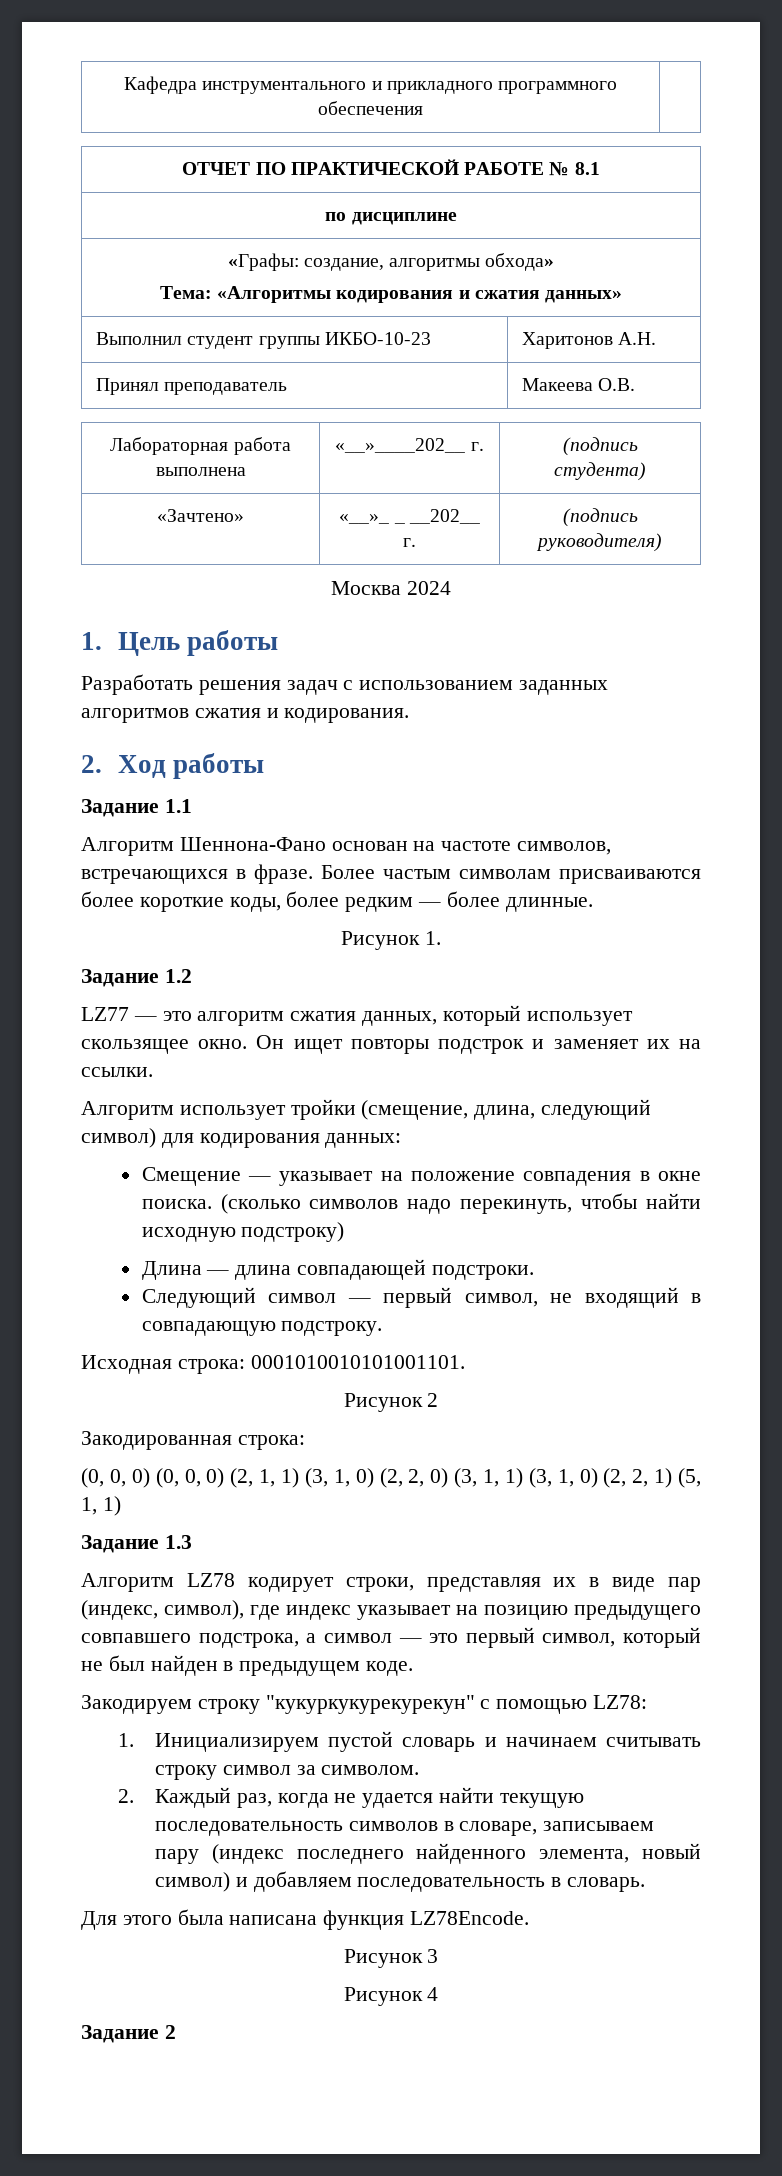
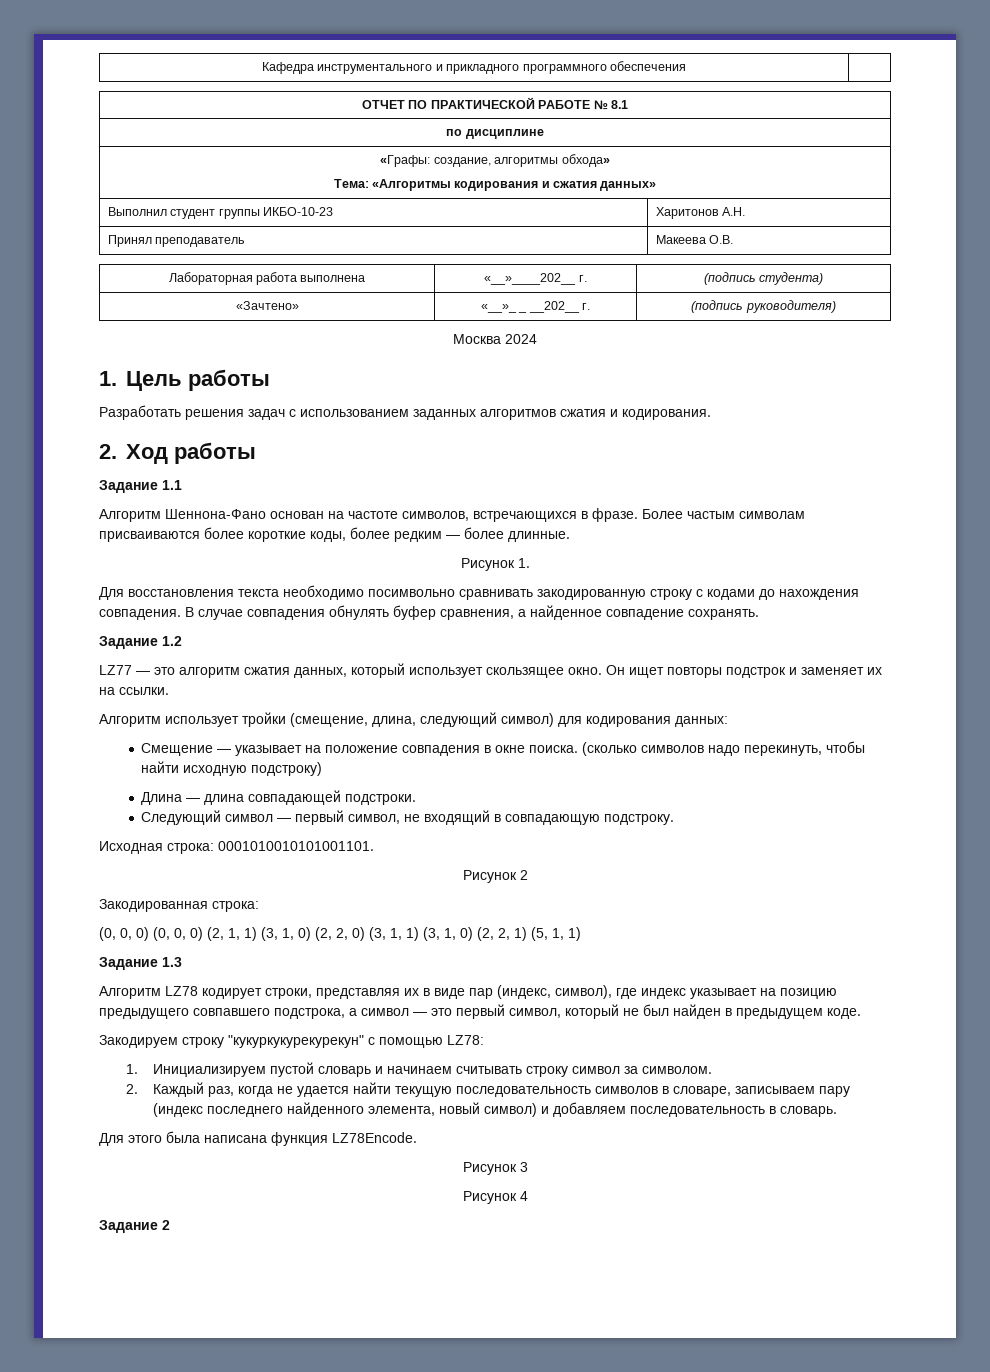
(441, 938) none -> [99,585,859,600] [99,605,759,620] // Для восстановления текста необходимо посимвольно сравнивать закодированную строку с кодами до нахождения совпадения. В случае совпадения обнулять буфер сравнения, а найденное совпадение сохранять.

